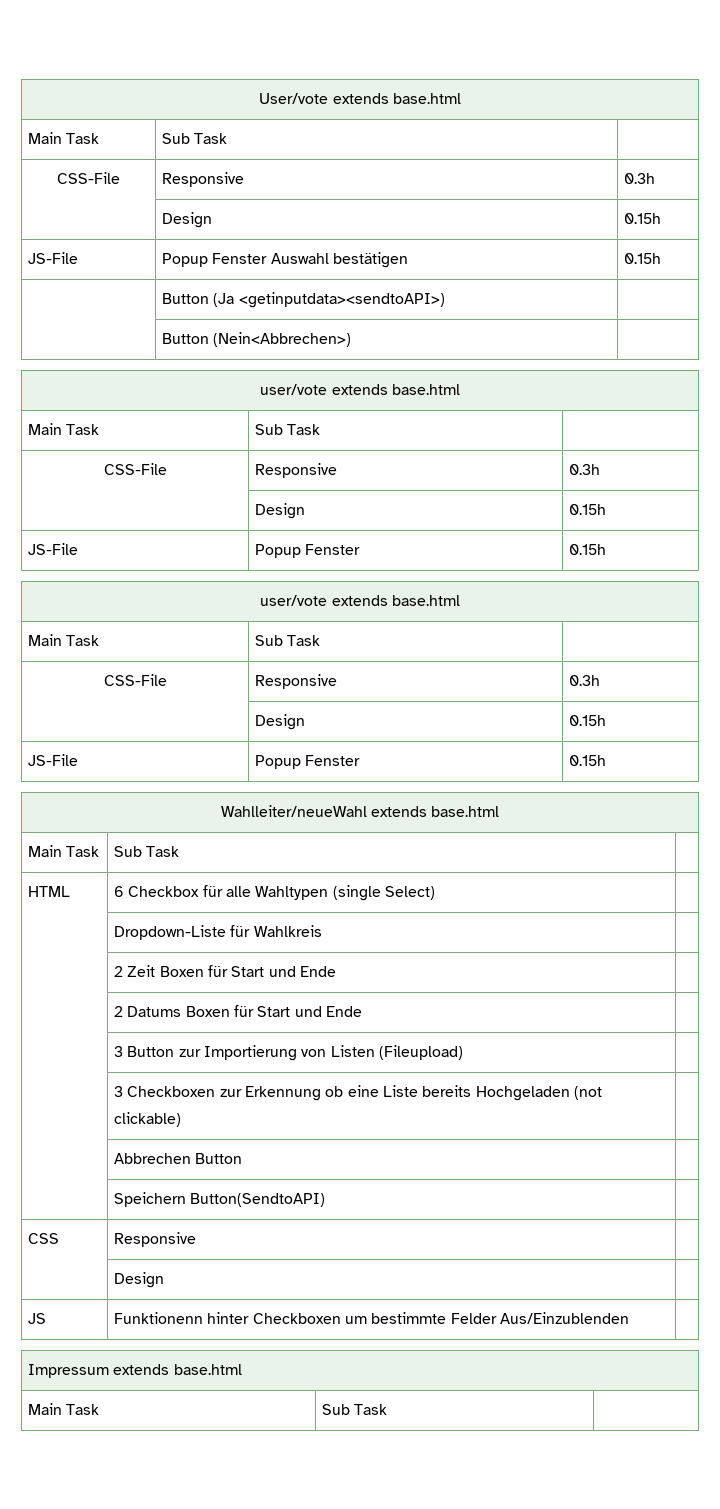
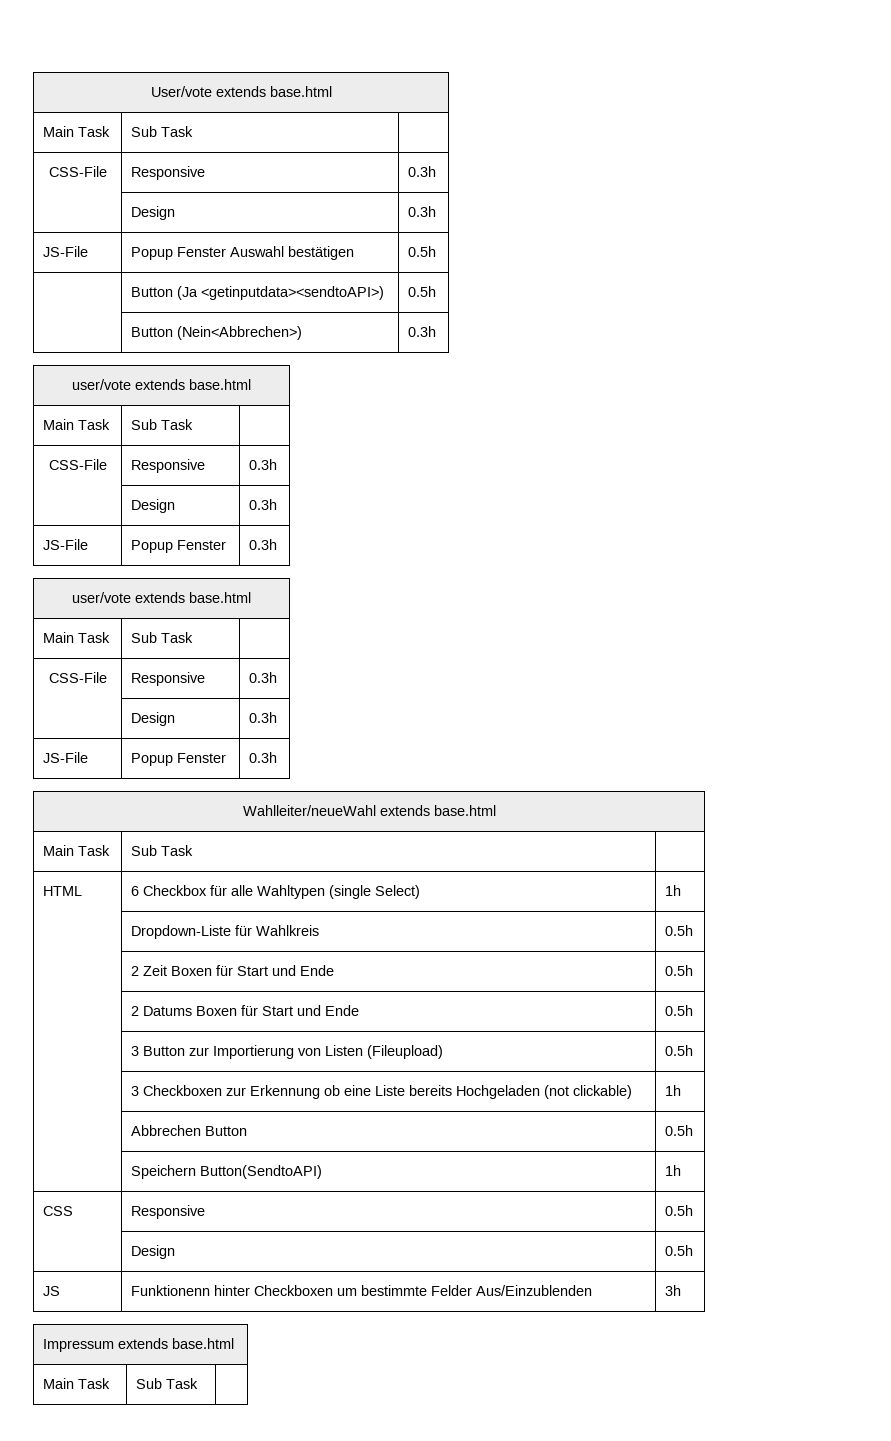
[624,213,662,224] 0.15h -> [408,206,437,217] 0.3h
[624,253,662,264] 0.15h -> [408,246,437,257] 0.5h
(445, 300) none -> [408,286,437,297] 0.5h
(352, 339) none -> [408,326,437,337] 0.3h
[569,504,607,515] [28,543,79,555] [255,544,361,558] [569,544,607,555] 0.15h // JS-File | Popup Fenster | 0.15h -> [249,499,278,510] [43,539,89,550] [131,540,227,553] [249,539,278,550] 0.3h // JS-File | Popup Fenster | 0.3h
[569,715,607,726] [28,754,79,766] [255,755,361,769] [569,755,607,766] 0.15h // JS-File | Popup Fenster | 0.15h -> [249,712,278,723] [43,752,89,763] [131,753,227,766] [249,752,278,763] 0.3h // JS-File | Popup Fenster | 0.3h
(435, 893) none -> [665,885,682,896] 1h
(322, 931) none -> [665,925,694,936] 0.5h
(336, 971) none -> [665,965,694,976] 0.5h
(362, 1011) none -> [665,1005,694,1016] 0.5h
(463, 1052) none -> [665,1045,694,1056] 0.5h
(182, 1119) none -> [665,1085,682,1096] 1h
(243, 1158) none -> [665,1125,694,1136] 0.5h
(326, 1200) none -> [665,1165,682,1176] 1h
[114,1272,165,1288] // | Design | -> [665,1205,694,1216] [131,1245,176,1259] [665,1245,694,1256] 0.5h // | Design | 0.5h
(629, 1318) none -> [665,1285,682,1296] 3h

